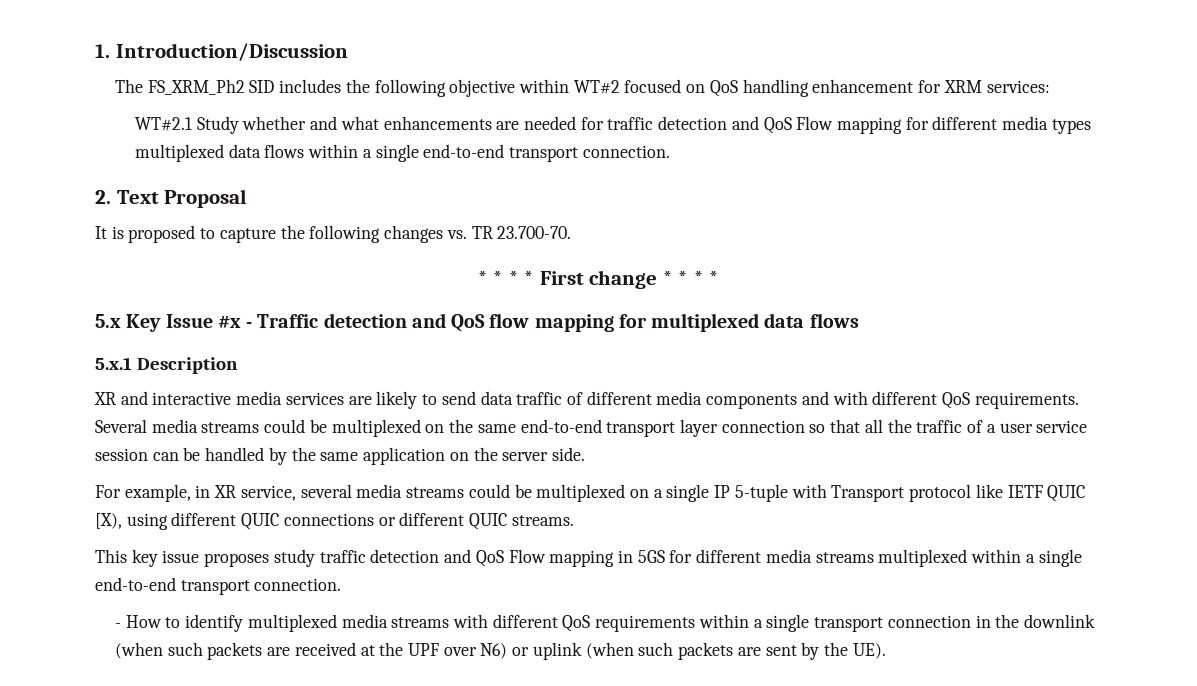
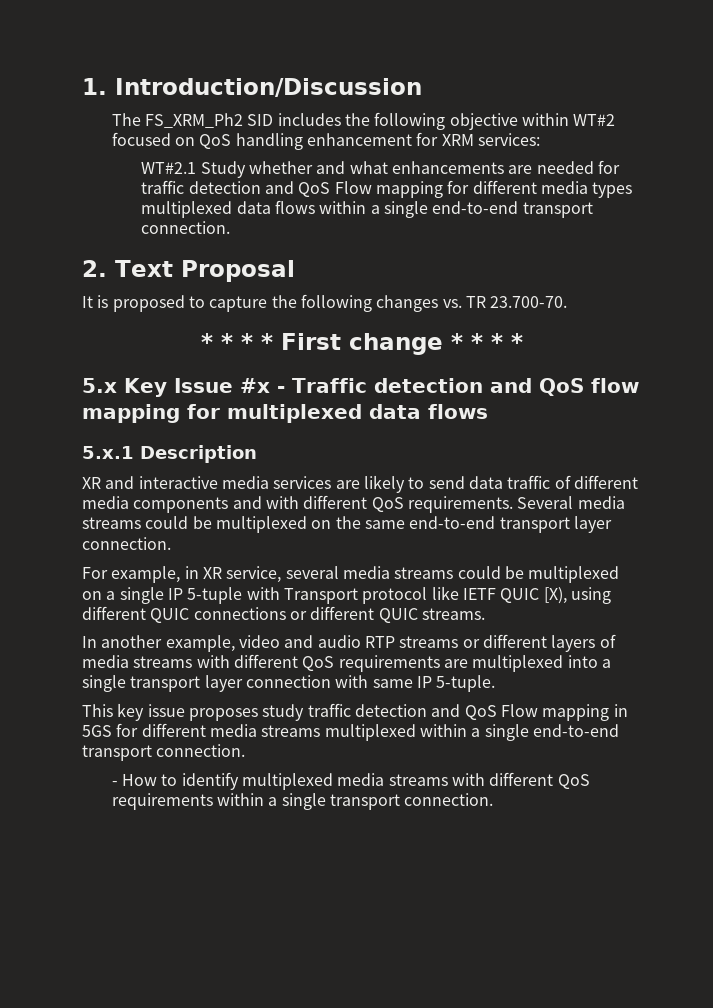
[721,419,1088,433] [95,447,585,465] connection so that all the traffic of a user service session can be handled by the same application on the server side. -> [82,537,171,550] connection.
(574, 520) none -> [82,634,616,652] [82,654,611,672] [82,675,496,692] // In another example, video and audio RTP streams or different layers of media streams with different QoS requirements are multiplexed into a single transport layer connection with same IP 5-tuple.
[887,614,1095,628] [114,642,886,660] connection in the downlink (when such packets are received at the UPF over N6) or uplink (when such packets are sent by the UE). -> [404,793,494,806] connection.

